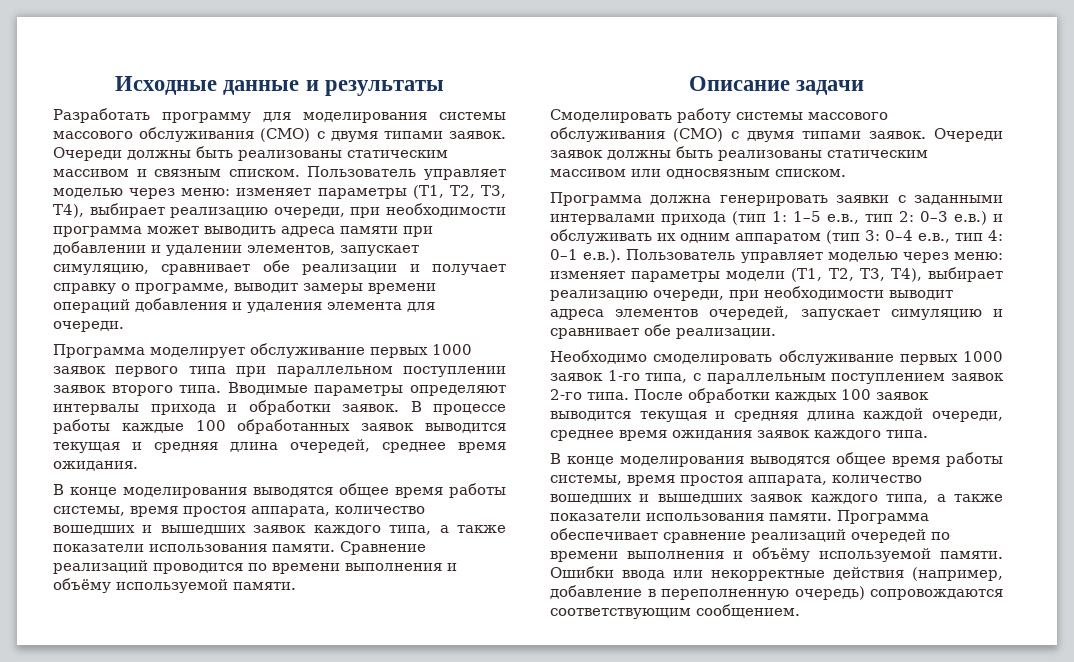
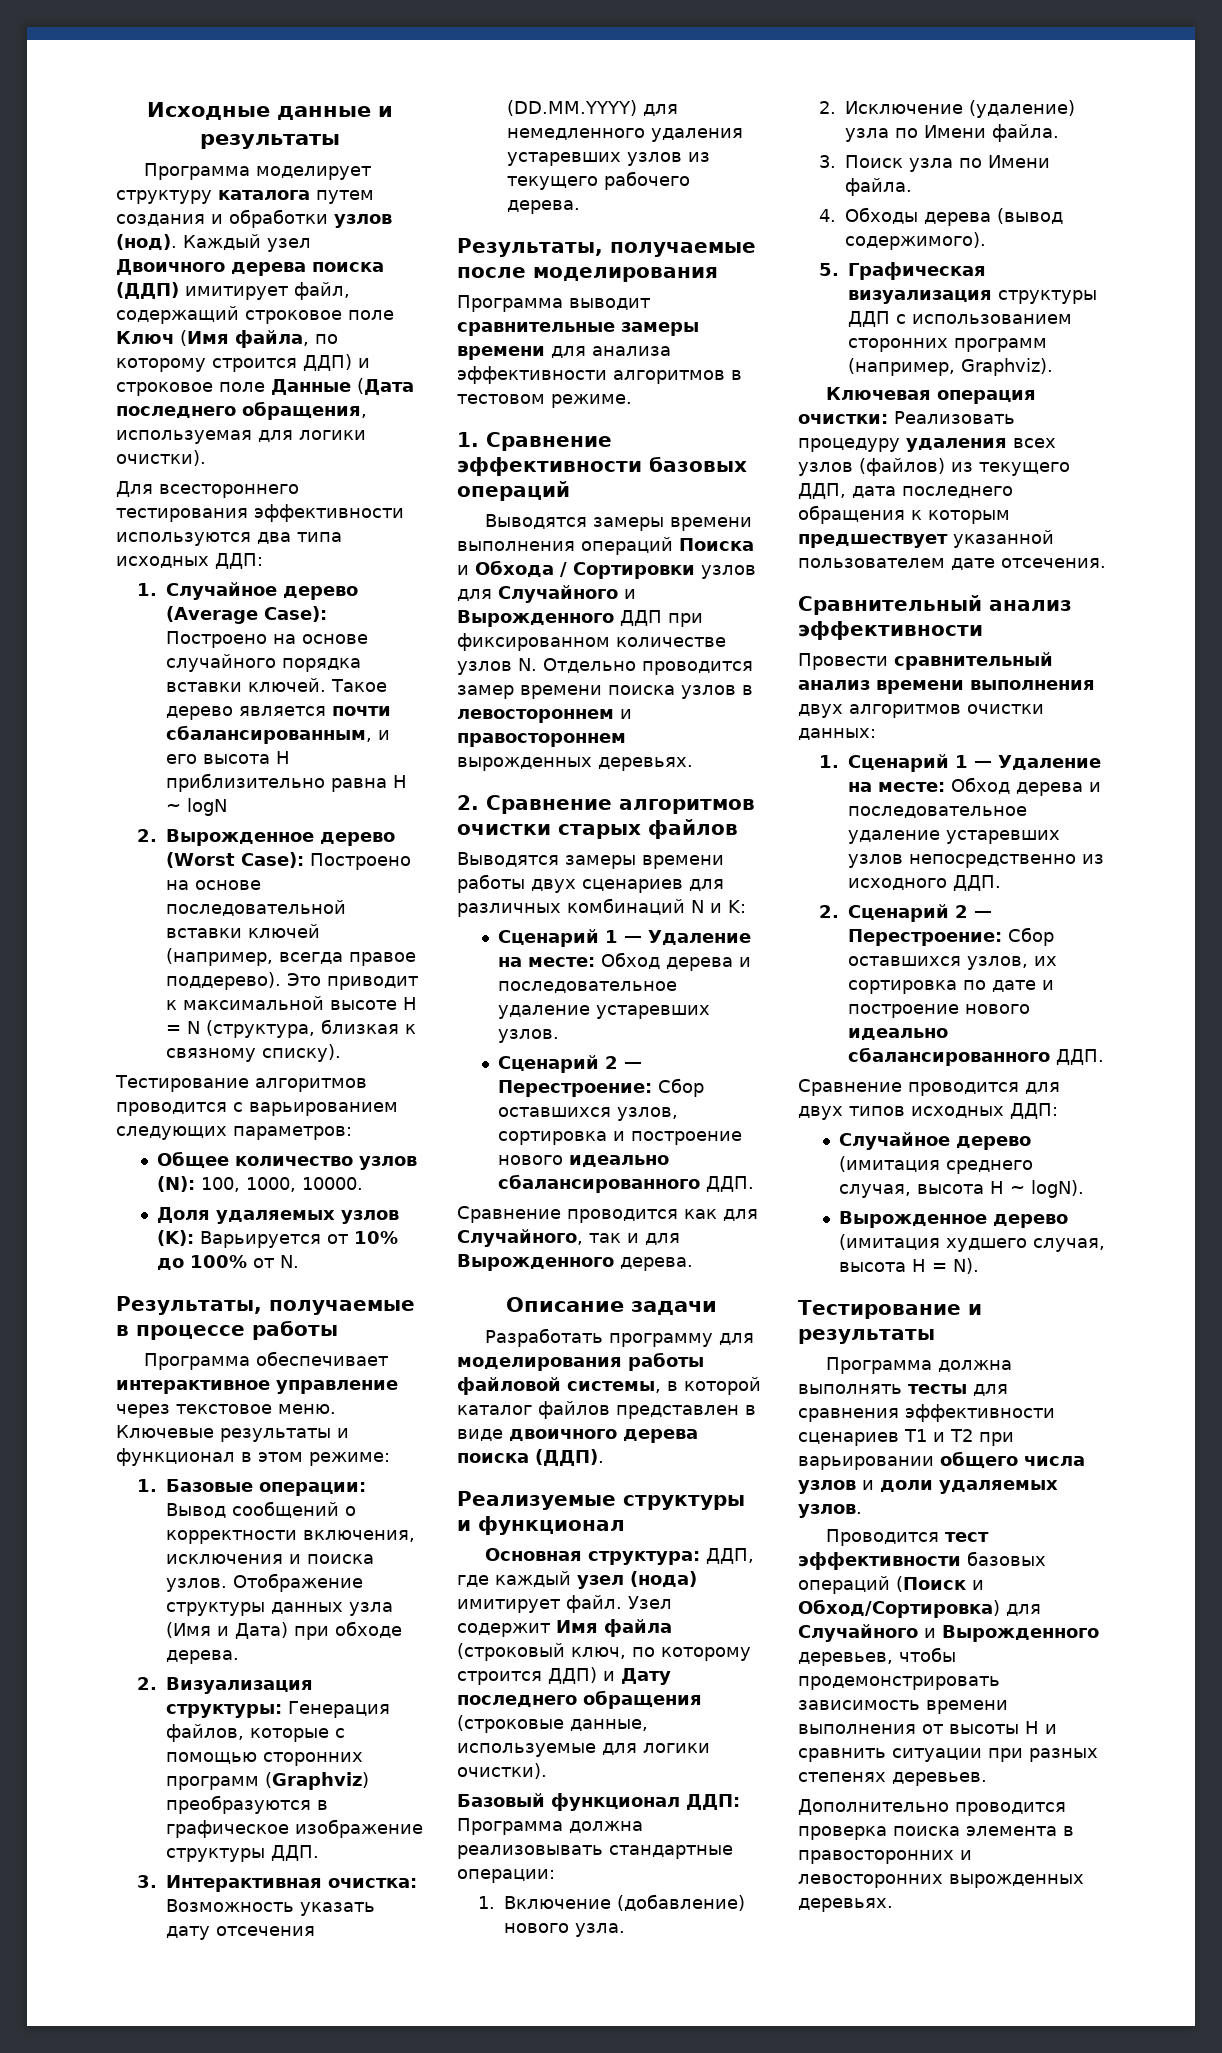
[53,108,506,123] [53,127,507,142] [53,146,448,161] [53,166,506,180] [53,185,507,199] [53,203,506,218] [53,226,433,237] [53,241,419,256] [53,260,506,275] [53,283,436,294] [53,298,435,313] [53,321,124,332] [53,343,472,358] [53,366,506,377] [53,382,506,396] [53,400,506,415] [53,419,507,434] [53,439,506,453] [53,461,138,471] [53,483,506,498] [53,506,425,517] [53,525,507,535] [53,541,426,555] [53,560,457,574] [53,578,296,593] [688,76,865,95] [550,108,888,123] [550,127,1003,142] [550,146,928,161] [550,169,846,179] [550,192,1003,206] [550,211,1003,225] [550,229,1003,244] [550,249,1003,263] [550,267,1004,282] [550,286,953,301] [550,306,1003,320] [550,324,776,339] [550,350,1003,365] [550,370,1004,384] [550,388,929,403] [550,408,1003,422] [550,430,928,441] [550,452,1003,467] [550,475,922,486] [550,494,1003,504] [550,510,929,524] [550,528,950,543] [550,547,1003,562] [550,566,1003,581] [550,585,1003,600] [550,604,800,619] Разработать программу для моделирования системы массового обслуживания (СМО) с двумя типами заявок. Очереди должны быть реализованы статическим массивом и связным списком. Пользователь управляет моделью через меню: изменяет параметры (T1, T2, T3, T4), выбирает реализацию очереди, при необходимости программа может выводить адреса памяти при добавлении и удалении элементов, запускает симуляцию, сравнивает обе реализации и получает справку о программе, выводит замеры времени операций добавления и удаления элемента для очереди. // Программа моделирует обслуживание первых 1000 заявок первого типа при параллельном поступлении заявок второго типа. Вводимые параметры определяют интервалы прихода и обработки заявок. В процессе работы каждые 100 обработанных заявок выводится текущая и средняя длина очередей, среднее время ожидания. // В конце моделирования выводятся общее время работы системы, время простоя аппарата, количество вошедших и вышедших заявок каждого типа, а также показатели использования памяти. Сравнение реализаций проводится по времени выполнения и объёму используемой памяти. // Описание задачи // Смоделировать работу системы массового обслуживания (СМО) с двумя типами заявок. Очереди заявок должны быть реализованы статическим массивом или односвязным списком. // Программа должна генерировать заявки с заданными интервалами прихода (тип 1: 1–5 е.в., тип 2: 0–3 е.в.) и обслуживать их одним аппаратом (тип 3: 0–4 е.в., тип 4: 0–1 е.в.). Пользователь управляет моделью через меню: изменяет параметры модели (T1, T2, T3, T4), выбирает реализацию очереди, при необходимости выводит адреса элементов очередей, запускает симуляцию и сравнивает обе реализации. // Необходимо смоделировать обслуживание первых 1000 заявок 1-го типа, с параллельным поступлением заявок 2-го типа. После обработки каждых 100 заявок выводится текущая и средняя длина каждой очереди, среднее время ожидания заявок каждого типа. // В конце моделирования выводятся общее время работы системы, время простоя аппарата, количество вошедших и вышедших заявок каждого типа, а также показатели использования памяти. Программа обеспечивает сравнение реализаций очередей по времени выполнения и объёму используемой памяти. Ошибки ввода или некорректные действия (например, добавление в переполненную очередь) сопровождаются соответствующим сообщением. -> [143,163,371,180] [116,190,374,204] [116,209,392,228] [116,234,311,252] [116,259,384,276] [116,282,350,300] [116,306,394,324] [116,330,338,348] [116,354,370,372] [116,378,414,396] [116,401,367,420] [116,430,366,444] [116,450,206,466] [116,481,299,498] [116,504,404,522] [116,532,342,546] [116,553,263,569] [137,582,359,600] [166,606,328,624] [166,631,369,648] [166,654,362,672] [166,678,388,692] [166,706,392,720] [166,725,391,744] [166,751,291,764] [166,773,408,792] [166,798,228,816] [137,829,396,846] [166,852,412,870] [166,880,262,890] [166,900,347,916] [166,924,321,938] [166,948,417,966] [166,972,419,990] [166,996,418,1010] [166,1019,417,1038] [166,1044,342,1062] [115,1075,367,1092] [116,1102,398,1116] [116,1126,352,1140] [157,1151,418,1170] [157,1176,364,1192] [157,1207,400,1224] [157,1230,399,1248] [157,1255,300,1270] [116,1296,415,1315] [116,1320,338,1340] [143,1351,388,1370] [116,1380,398,1394] [116,1404,336,1418] [116,1425,349,1442] [116,1448,390,1466] [137,1479,367,1496] [166,1501,357,1518] [166,1530,416,1544] [166,1554,375,1564] [166,1573,364,1592] [166,1602,394,1616] [166,1621,403,1640] [166,1650,240,1664] [137,1677,314,1694] [166,1701,391,1718] [166,1724,346,1742] [166,1752,364,1766] [166,1772,370,1790] [166,1795,329,1814] [166,1819,424,1838] [166,1845,320,1862] [137,1875,418,1892] [166,1899,376,1916] [166,1926,316,1940] [507,100,679,116] [507,128,744,142] [507,152,711,166] [507,171,691,190] [507,200,581,214] [457,238,756,257] [457,267,718,282] [457,295,650,312] [457,322,699,336] [457,346,671,360] [457,366,742,384] [457,394,632,408] [457,432,612,451] [457,456,747,476] [457,481,570,501] [484,514,752,531] [457,537,754,555] [457,560,756,579] [457,585,636,603] [457,610,703,627] [457,633,726,651] [457,658,753,675] [457,685,753,699] [457,709,632,723] [457,733,626,747] [457,757,693,771] [457,795,755,814] [457,819,738,839] [457,852,724,869] [457,874,724,893] [457,898,746,917] [498,929,752,947] [498,952,752,971] [498,981,678,993] [498,1005,711,1019] [498,1029,560,1043] [498,1055,643,1073] [498,1078,705,1097] [498,1107,679,1121] [498,1131,743,1145] [498,1155,670,1167] [498,1174,755,1193] [457,1206,758,1223] [457,1229,680,1247] [457,1254,693,1271] [505,1297,717,1315] [484,1328,754,1347] [457,1352,704,1371] [457,1377,761,1395] [457,1401,756,1419] [457,1429,698,1443] [457,1449,604,1466] [457,1491,745,1510] [457,1516,625,1535] [484,1548,754,1565] [457,1571,697,1589] [457,1595,672,1613] [457,1619,672,1637] [457,1643,751,1661] [457,1667,671,1685] [457,1690,702,1709] [457,1715,648,1733] [457,1743,710,1757] [457,1763,547,1779] [457,1793,740,1811] [457,1818,643,1835] [457,1845,733,1859] [457,1869,555,1883] [478,1894,746,1911] [504,1923,626,1937] [819,100,1076,118] [845,124,1060,142] [819,155,1051,172] [845,178,913,196] [819,207,1064,226] [845,232,987,250] [819,262,987,280] [848,290,1098,304] [848,311,1073,327] [848,338,1048,352] [848,358,1054,376] [825,387,1036,404] [798,411,1015,424] [798,438,1056,452] [798,458,1070,476] [798,483,1013,499] [798,505,1010,524] [798,530,1054,548] [798,558,1106,570] [798,595,1072,615] [798,621,983,640] [798,652,1053,670] [798,680,1095,694] [798,704,1044,718] [798,728,876,740] [819,754,1102,772] [848,777,1102,796] [848,806,1028,818] [848,830,1061,844] [848,854,1105,868] [848,875,1002,891] [819,904,993,922] [848,927,1055,946] [848,956,1058,970] [848,980,1055,994] [848,1004,1031,1018] [848,1028,949,1040] [848,1047,1105,1066] [798,1079,1060,1096] [798,1103,1058,1120] [839,1132,1032,1150] [839,1156,1034,1174] [839,1180,1085,1198] [839,1211,1069,1228] [839,1234,1106,1252] [839,1258,980,1274] [798,1300,982,1319] [798,1329,935,1344] [825,1357,1012,1374] [798,1384,1008,1396] [798,1404,1055,1422] [798,1429,1014,1446] [798,1451,1085,1470] [798,1480,1058,1494] [798,1504,862,1518] [825,1529,989,1546] [798,1551,1046,1570] [798,1576,984,1594] [798,1599,1041,1618] [798,1624,1099,1642] [798,1647,956,1666] [798,1676,1000,1690] [798,1700,1008,1714] [798,1721,1057,1734] [798,1748,1098,1762] [798,1772,987,1786] [798,1799,1066,1816] [798,1826,1074,1840] [798,1850,972,1864] [798,1874,1084,1888] [798,1898,893,1912] Программа моделирует структуру каталога путем создания и обработки узлов (нод). Каждый узел Двоичного дерева поиска (ДДП) имитирует файл, содержащий строковое поле Ключ (Имя файла, по которому строится ДДП) и строковое поле Данные (Дата последнего обращения, используемая для логики очистки). // Для всестороннего тестирования эффективности используются два типа исходных ДДП: // 1. Случайное дерево (Average Case): Построено на основе случайного порядка вставки ключей. Такое дерево является почти сбалансированным, и его высота H приблизительно равна H ~ logN // 2. Вырожденное дерево (Worst Case): Построено на основе последовательной вставки ключей (например, всегда правое поддерево). Это приводит к максимальной высоте H = N (структура, близкая к связному списку). // Тестирование алгоритмов проводится с варьированием следующих параметров: // Общее количество узлов (N): 100, 1000, 10000. // Доля удаляемых узлов (K): Варьируется от 10% до 100% от N. // Результаты, получаемые в процессе работы // Программа обеспечивает интерактивное управление через текстовое меню. Ключевые результаты и функционал в этом режиме: // 1. Базовые операции: Вывод сообщений о корректности включения, исключения и поиска узлов. Отображение структуры данных узла (Имя и Дата) при обходе дерева. // 2. Визуализация структуры: Генерация файлов, которые с помощью сторонних программ (Graphviz) преобразуются в графическое изображение структуры ДДП. // 3. Интерактивная очистка: Возможность указать дату отсечения (DD.MM.YYYY) для немедленного удаления устаревших узлов из текущего рабочего дерева. // Результаты, получаемые после моделирования // Программа выводит сравнительные замеры времени для анализа эффективности алгоритмов в тестовом режиме. // 1. Сравнение эффективности базовых операций // Выводятся замеры времени выполнения операций Поиска и Обхода / Сортировки узлов для Случайного и Вырожденного ДДП при фиксированном количестве узлов N. Отдельно проводится замер времени поиска узлов в левостороннем и правостороннем вырожденных деревьях. // 2. Сравнение алгоритмов очистки старых файлов // Выводятся замеры времени работы двух сценариев для различных комбинаций N и K: // Сценарий 1 — Удаление на месте: Обход дерева и последовательное удаление устаревших узлов. // Сценарий 2 — Перестроение: Сбор оставшихся узлов, сортировка и построение нового идеально сбалансированного ДДП. // Сравнение проводится как для Случайного, так и для Вырожденного дерева. // Описание задачи // Разработать программу для моделирования работы файловой системы, в которой каталог файлов представлен в виде двоичного дерева поиска (ДДП). // Реализуемые структуры и функционал // Основная структура: ДДП, где каждый узел (нода) имитирует файл. Узел содержит Имя файла (строковый ключ, по которому строится ДДП) и Дату последнего обращения (строковые данные, используемые для логики очистки). // Базовый функционал ДДП: Программа должна реализовывать стандартные операции: // 1. Включение (добавление) нового узла. // 2. Исключение (удаление) узла по Имени файла. // 3. Поиск узла по Имени файла. // 4. Обходы дерева (вывод содержимого). // 5. Графическая визуализация структуры ДДП с использованием сторонних программ (например, Graphviz). // Ключевая операция очистки: Реализовать процедуру удаления всех узлов (файлов) из текущего ДДП, дата последнего обращения к которым предшествует указанной пользователем дате отсечения. // Сравнительный анализ эффективности // Провести сравнительный анализ времени выполнения двух алгоритмов очистки данных: // 1. Сценарий 1 — Удаление на месте: Обход дерева и последовательное удаление устаревших узлов непосредственно из исходного ДДП. // 2. Сценарий 2 — Перестроение: Сбор оставшихся узлов, их сортировка по дате и построение нового идеально сбалансированного ДДП. // Сравнение проводится для двух типов исходных ДДП: // Случайное дерево (имитация среднего случая, высота H ~ logN). // Вырожденное дерево (имитация худшего случая, высота H = N). // Тестирование и результаты // Программа должна выполнять тесты для сравнения эффективности сценариев T1 и T2 при варьировании общего числа узлов и доли удаляемых узлов. // Проводится тест эффективности базовых операций (Поиск и Обход/Сортировка) для Случайного и Вырожденного деревьев, чтобы продемонстрировать зависимость времени выполнения от высоты H и сравнить ситуации при разных степенях деревьев. // Дополнительно проводится проверка поиска элемента в правосторонних и левосторонних вырожденных деревьях.

